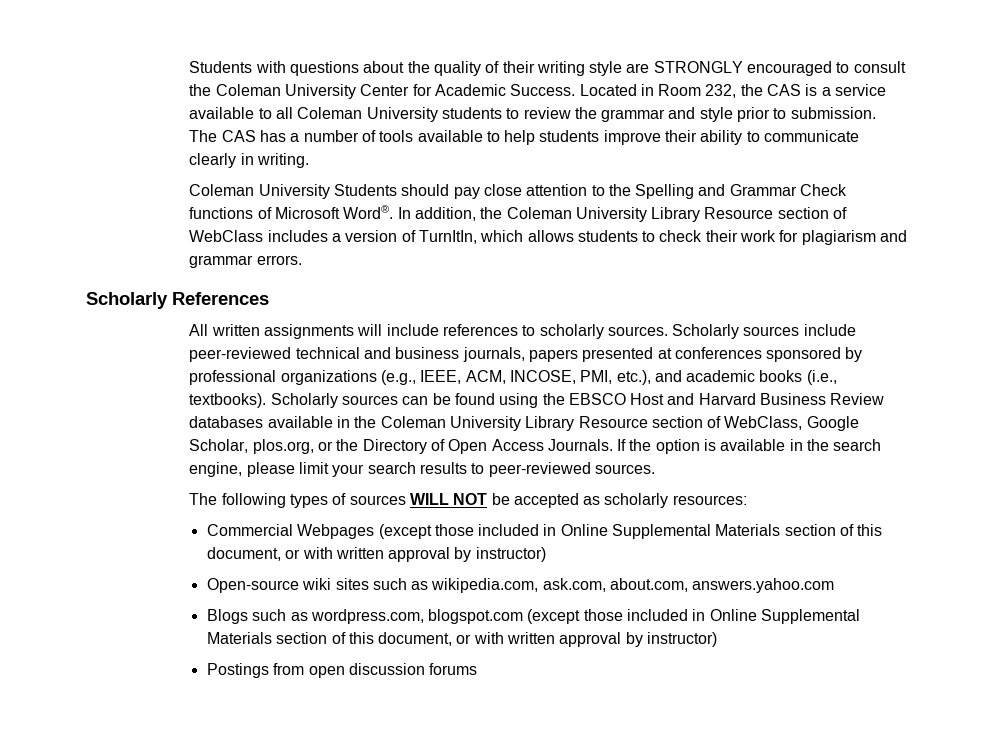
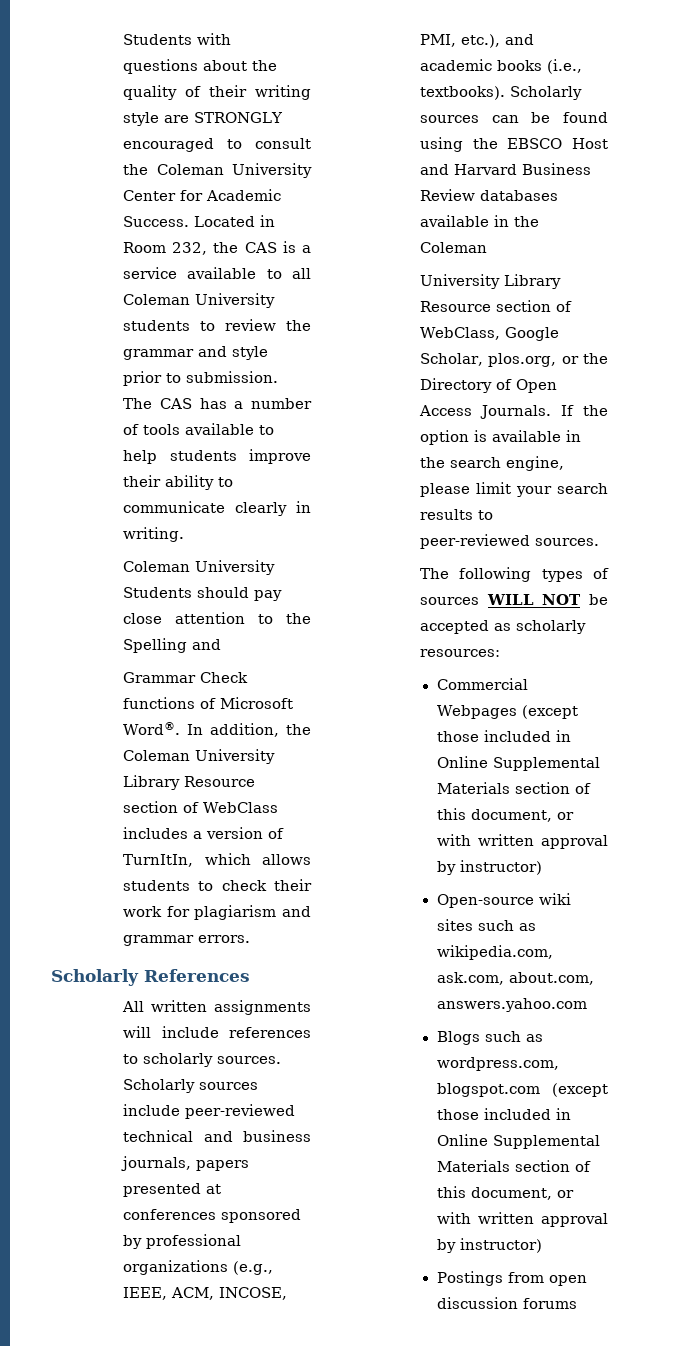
(726, 190) none -> (222, 644) //
(446, 422) none -> (488, 247) //

